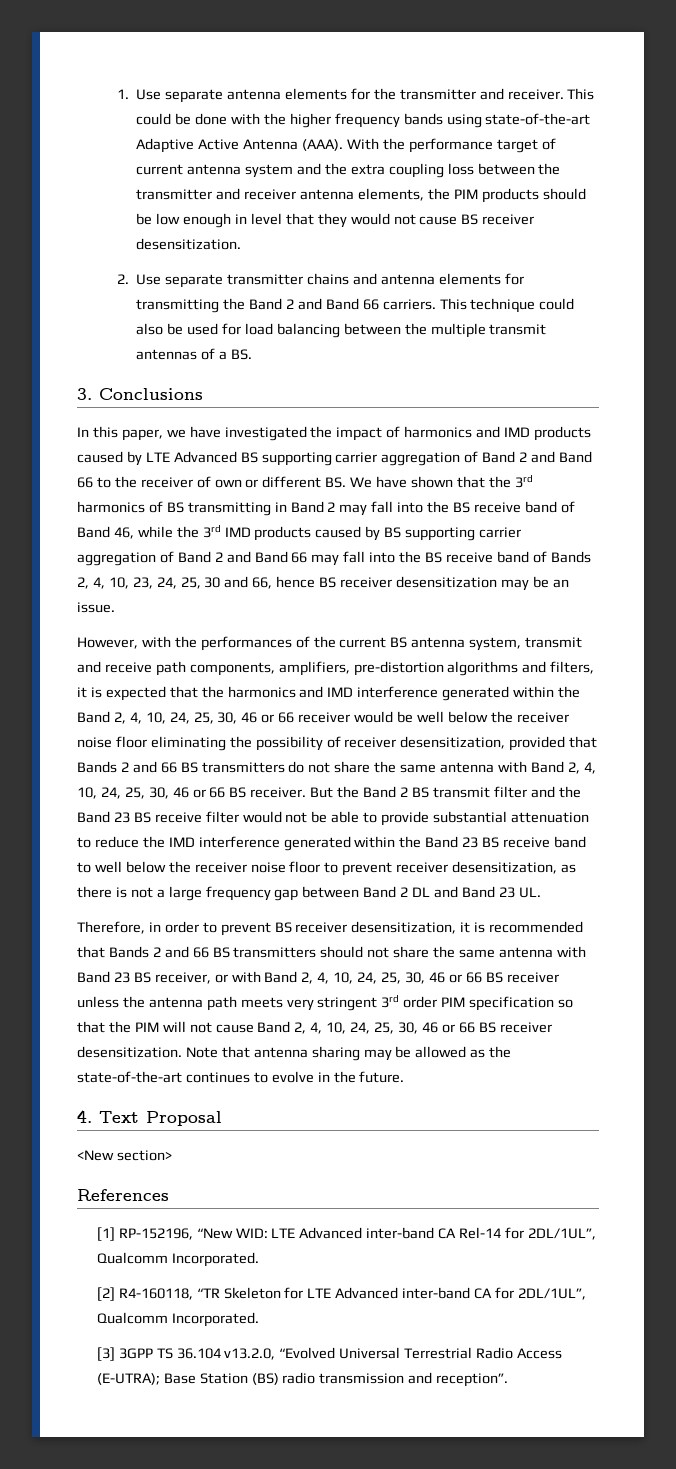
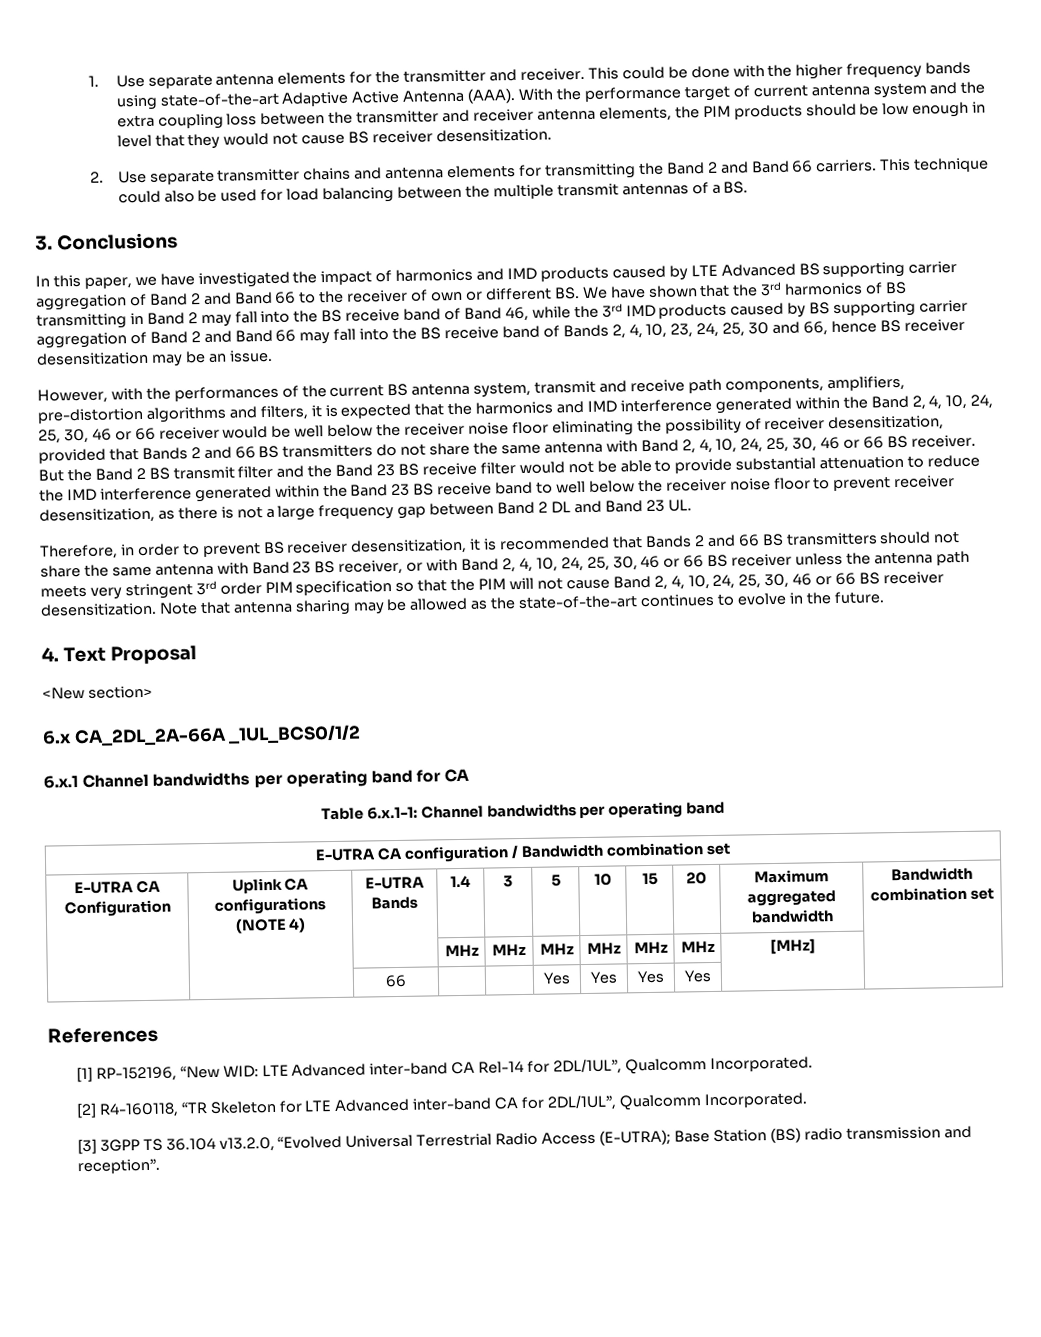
(172, 1155) none -> [42,724,362,747] [43,768,470,789] [320,801,726,821] [315,842,730,863] [74,880,161,895] [63,899,171,918] [231,877,310,894] [214,897,326,915] [234,917,307,934] [365,876,425,890] [371,896,418,910] [450,875,471,888] [503,875,513,888] [550,874,561,887] [593,873,612,886] [641,872,658,886] [686,872,707,885] [754,869,829,884] [747,890,836,907] [750,909,834,924] [891,866,973,882] [870,886,994,902] [444,944,479,957] [492,943,526,956] [539,943,574,955] [586,942,621,954] [633,941,668,954] [680,940,715,953] [769,938,816,955] [385,974,407,988] [543,972,571,985] [590,971,618,984] [637,970,665,984] [684,970,712,983] // 6.x CA_2DL_2A-66A _1UL_BCS0/1/2 // 6.x.1 Channel bandwidths per operating band for CA // Table 6.x.1-1: Channel bandwidths per operating band // E-UTRA CA configuration / Bandwidth combination set // E-UTRA CA Configuration | Uplink CA configurations (NOTE 4) | E-UTRA Bands | 1.4 | 3 | 5 | 10 | 15 | 20 | Maximum aggregated bandwidth | Bandwidth combination set // | | | MHz | MHz | MHz | MHz | MHz | MHz | [MHz] | // | | 66 | | | Yes | Yes | Yes | Yes | |

